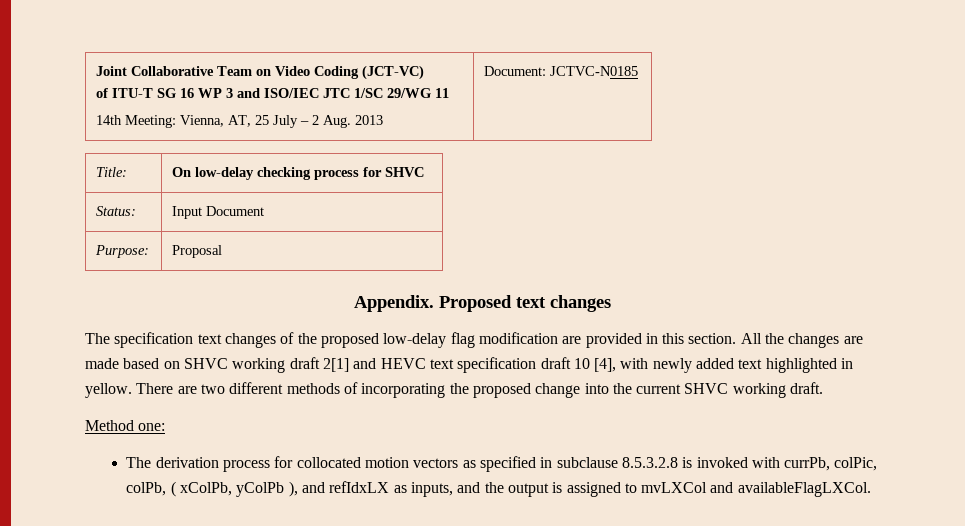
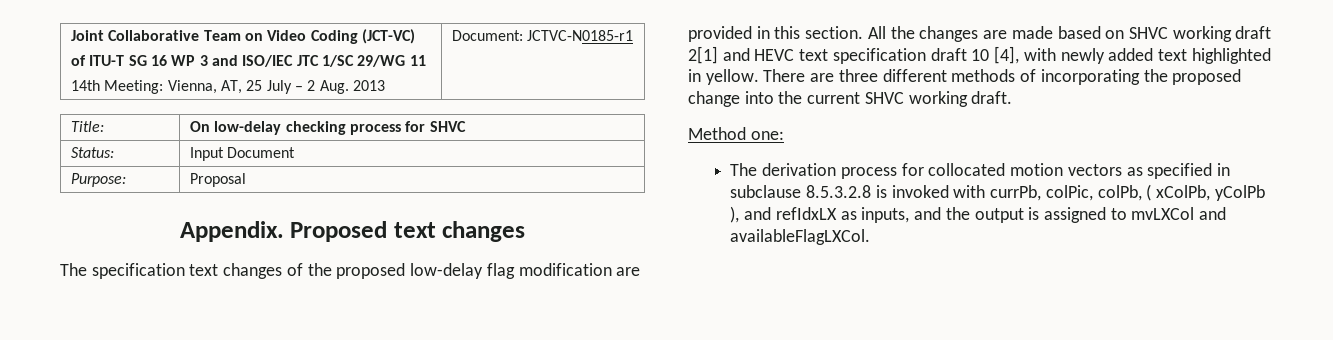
[550,66,639,76] JCTVC-N0185 -> [527,30,634,41] JCTVC-N0185-r1
[200,384,225,394] two -> [838,69,878,82] three

